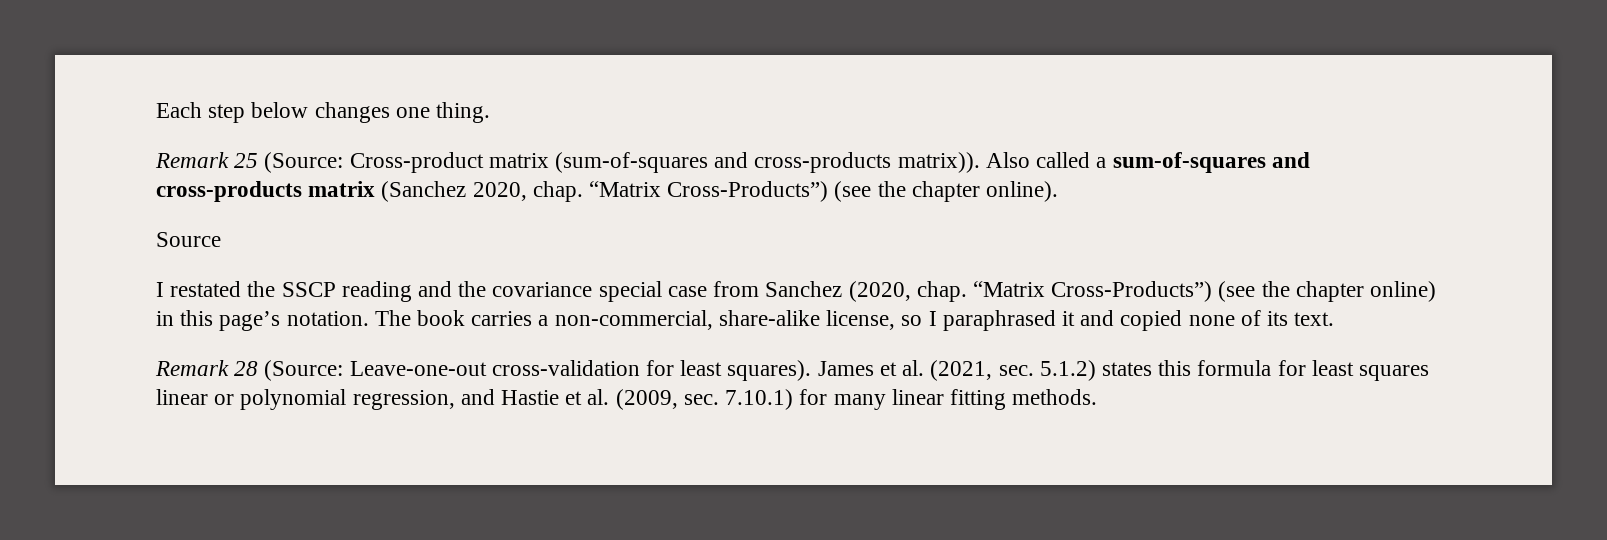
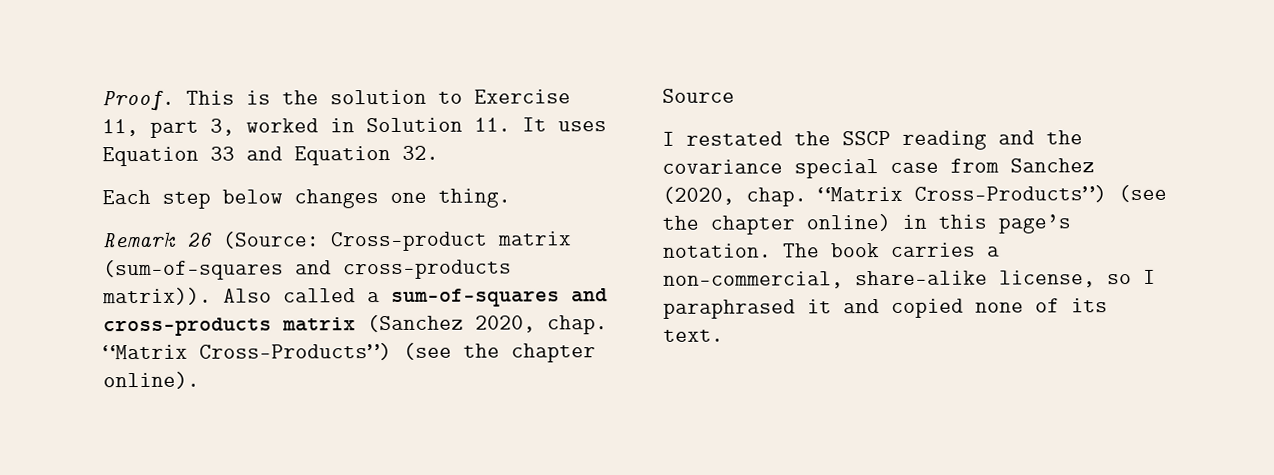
(156, 110) none -> [102,89,571,112] [102,117,607,138] [102,145,439,167] Proof. This is the solution to Exercise 11, part 3, worked in Solution 11. It uses Equation 33 and Equation 32. //
[234,153,259,168] 25 -> [186,232,213,247] 26
[155,360,1429,381] [156,389,1098,410] // Remark 28 (Source: Leave-one-out cross-validation for least squares). James et al. (2021, sec. 5.1.2) states this formula for least squares linear or polynomial regression, and Hastie et al. (2009, sec. 7.10.1) for many linear fitting methods. -> (724, 335) none

